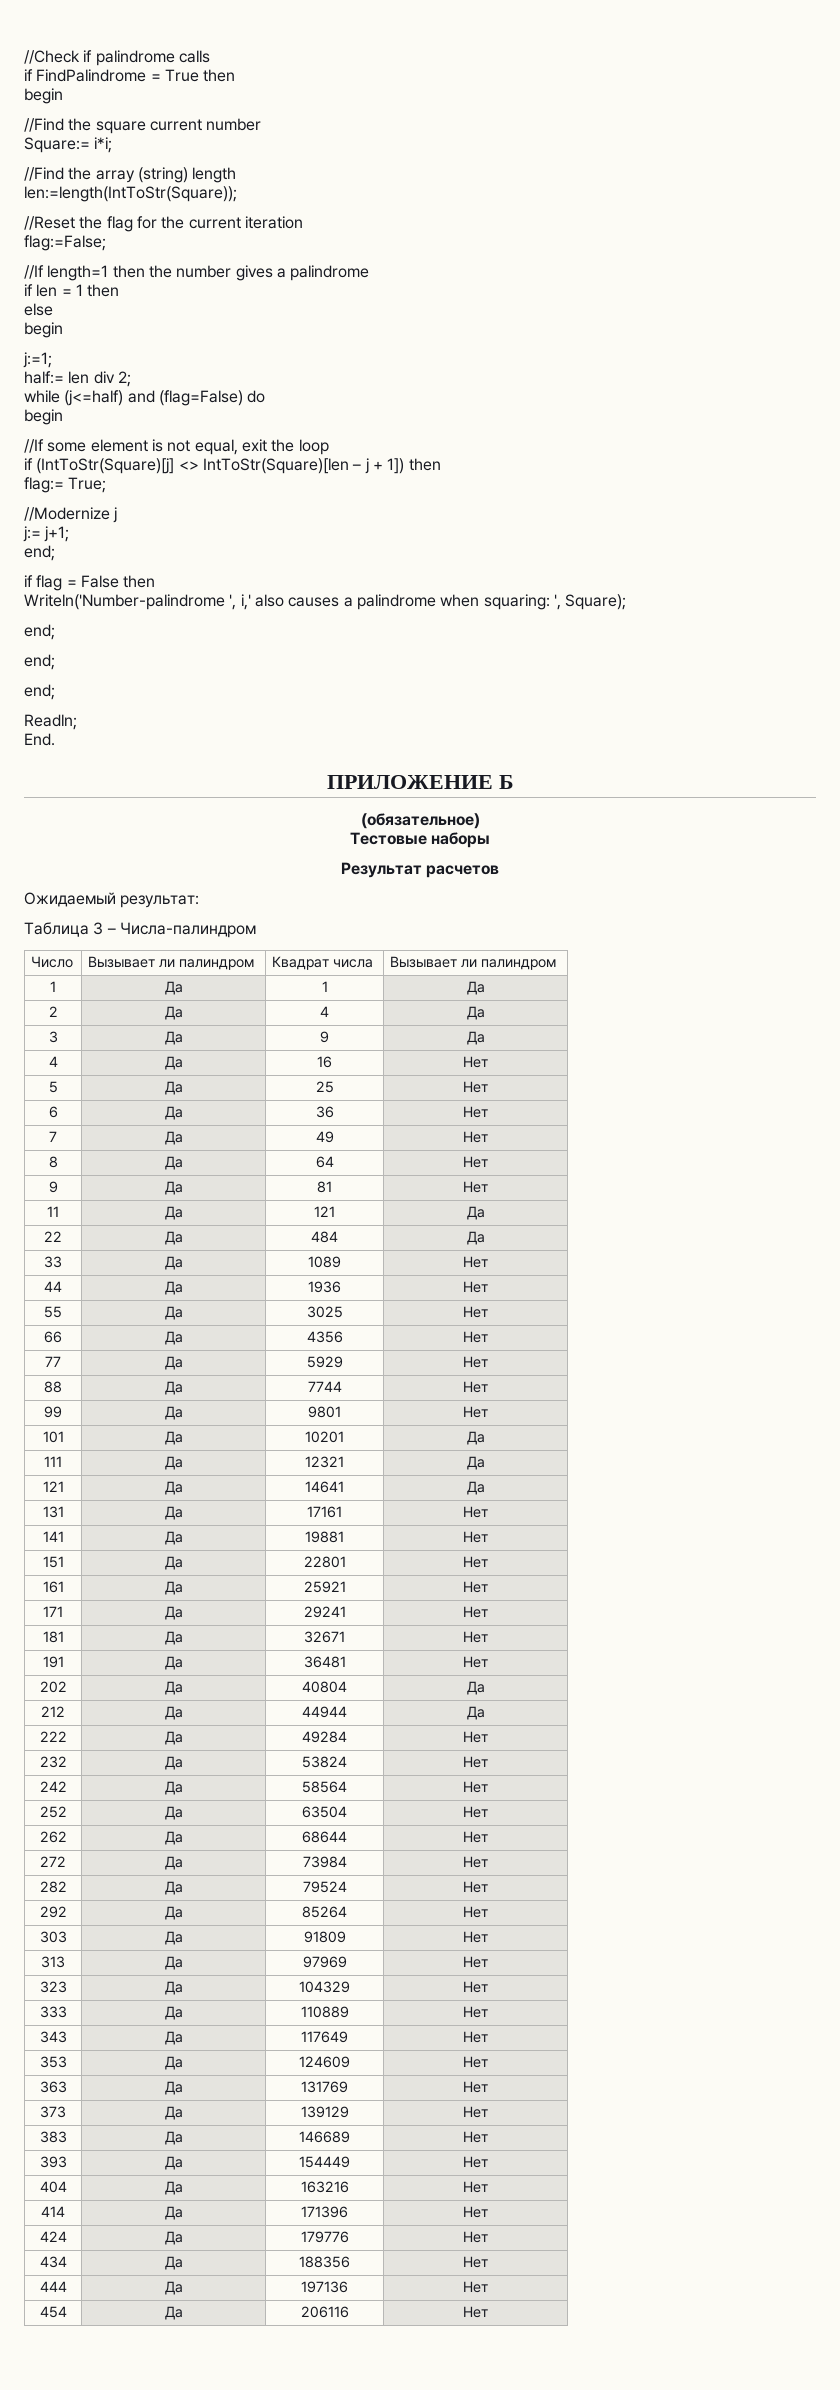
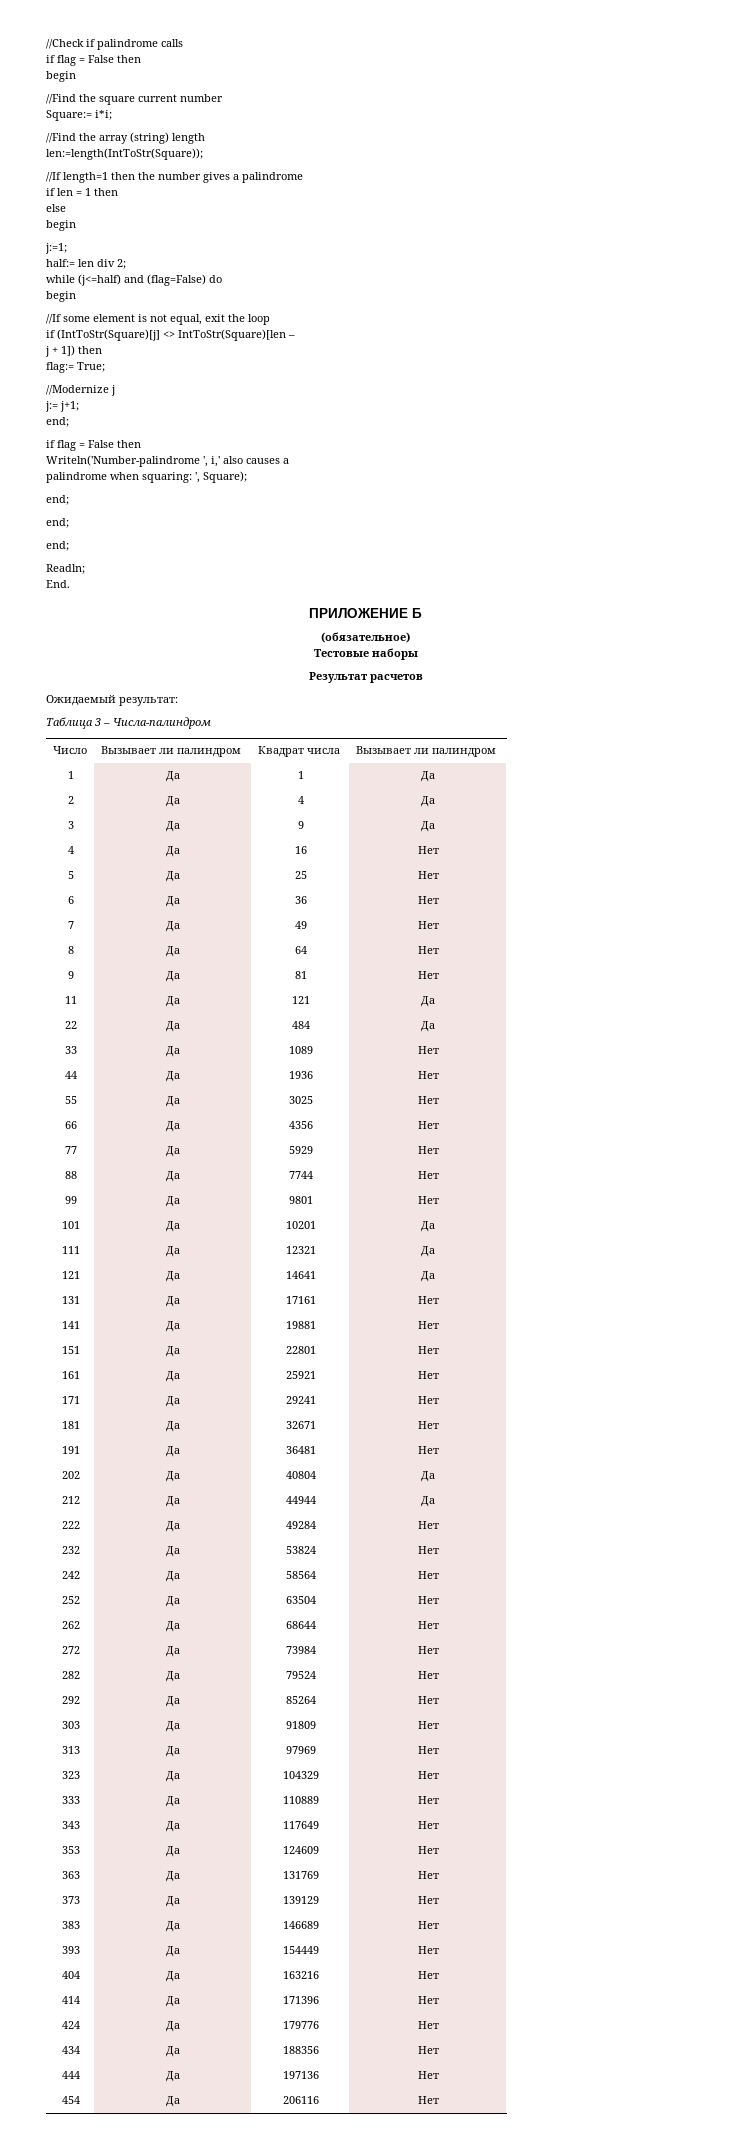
[36,69,199,82] FindPalindrome = True -> [57,55,114,66] flag = False
[24,216,303,232] [24,235,106,251] // //Reset the flag for the current iteration // flag:=False; -> (203, 154) none
(362, 467) none -> (295, 336) //
(353, 602) none -> (289, 461) //

